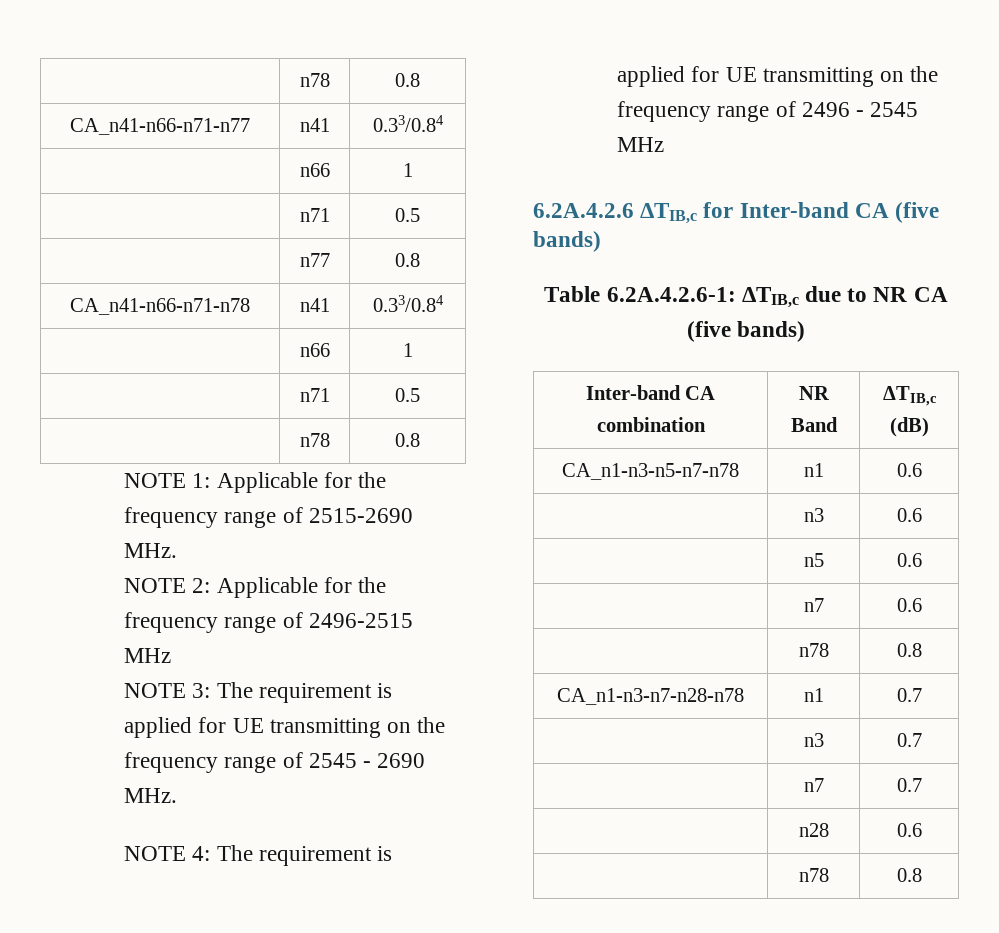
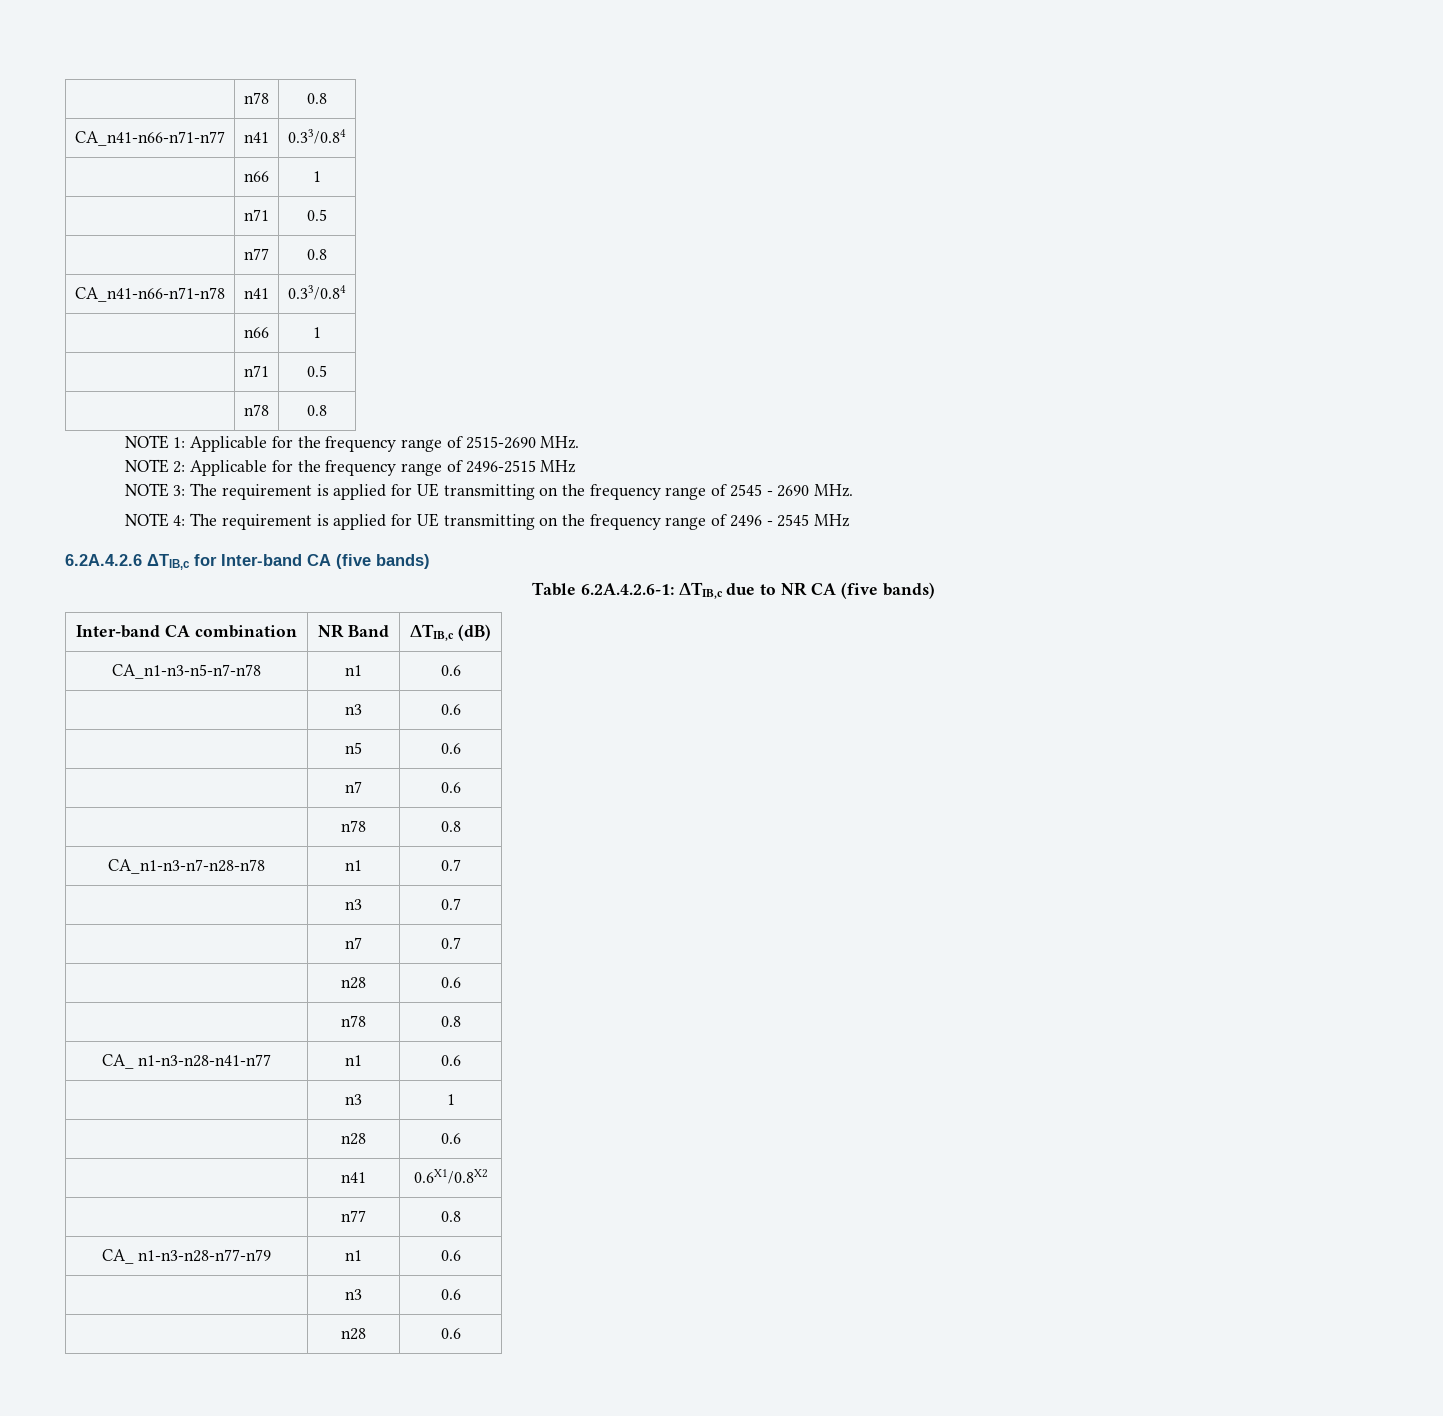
(922, 875) none -> [101,1054,272,1069] [345,1055,362,1066] [440,1055,461,1066] [345,1094,362,1105] [446,1094,455,1105] [341,1133,366,1145] [440,1133,461,1144] [341,1172,366,1183] [413,1169,488,1184] [341,1210,366,1222] [440,1211,461,1222] [101,1249,272,1264] [345,1250,362,1261] [440,1250,461,1261] [345,1289,362,1300] [440,1289,461,1300] [341,1328,366,1340] [440,1328,461,1339] // CA_ n1-n3-n28-n41-n77 | n1 | 0.6 // | n3 | 1 // | n28 | 0.6 // | n41 | 0.6X1/0.8X2 // | n77 | 0.8 // CA_ n1-n3-n28-n77-n79 | n1 | 0.6 // | n3 | 0.6 // | n28 | 0.6

